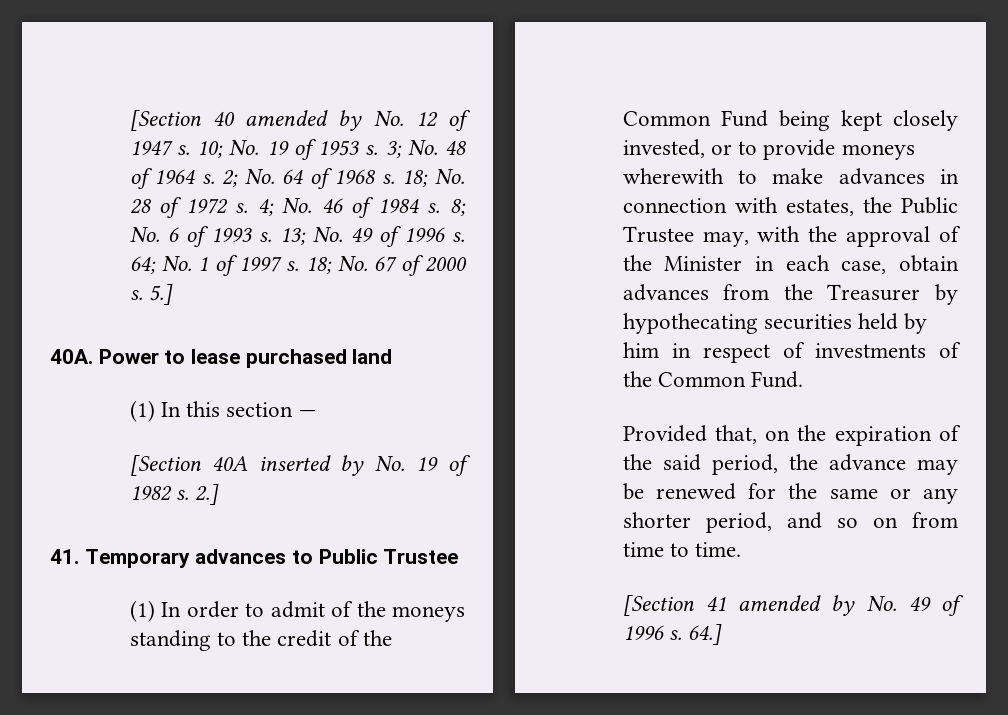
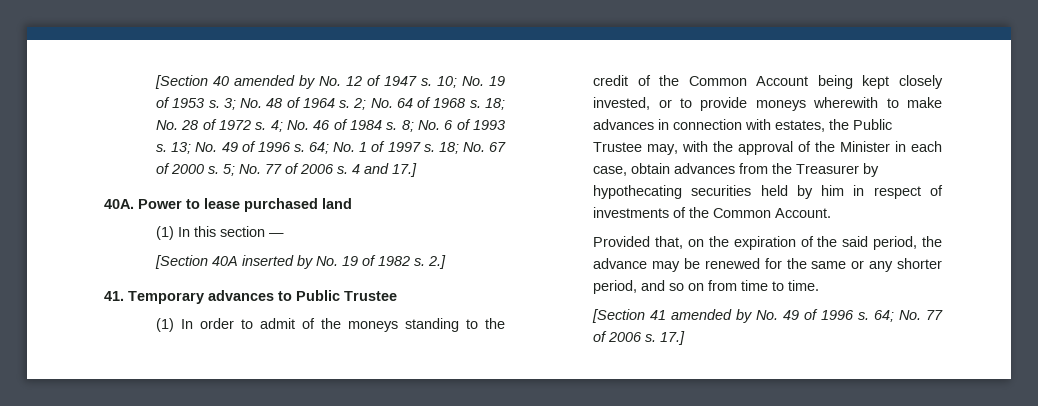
[148,284,173,305] 5.] -> [223,163,418,177] 5; No. 77 of 2006 s. 4 and 17.]
[720,110,768,127] Fund -> [756,76,809,86] Account
[751,371,804,388] Fund. -> [775,208,832,218] Account.
[688,624,723,645] 64.] -> [874,310,944,322] [593,331,686,345] 64; No. 77 of 2006 s. 17.]

